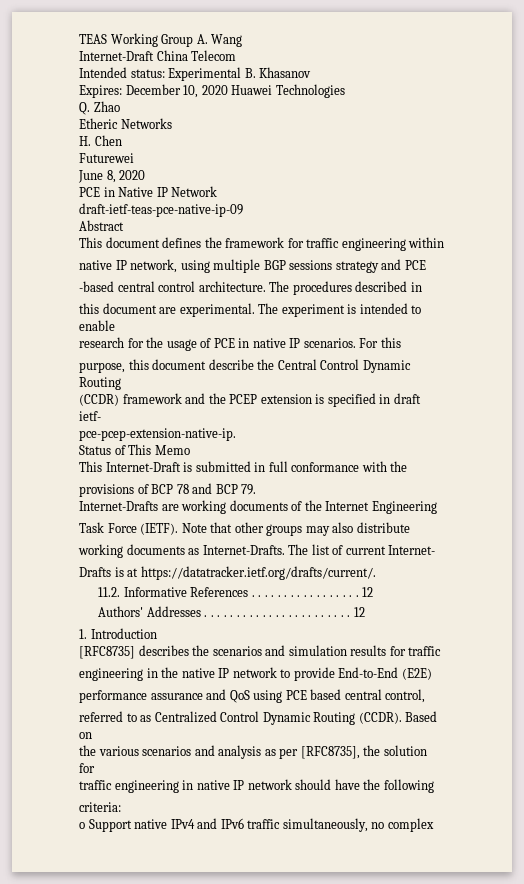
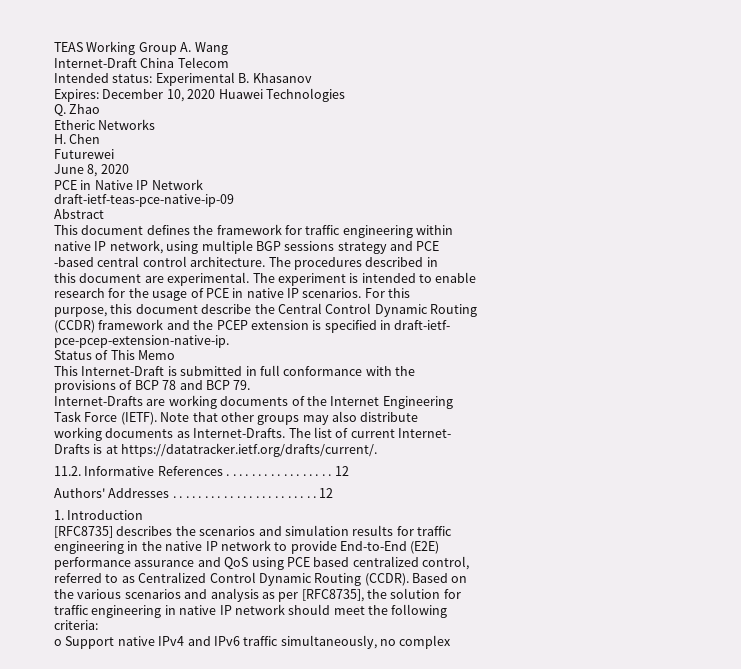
[393,393,421,404] [79,411,101,421] draft ietf- -> [394,320,451,330] draft-ietf-
[344,689,382,700] central -> [352,556,419,567] centralized
[334,779,360,790] have -> [333,606,365,615] meet

